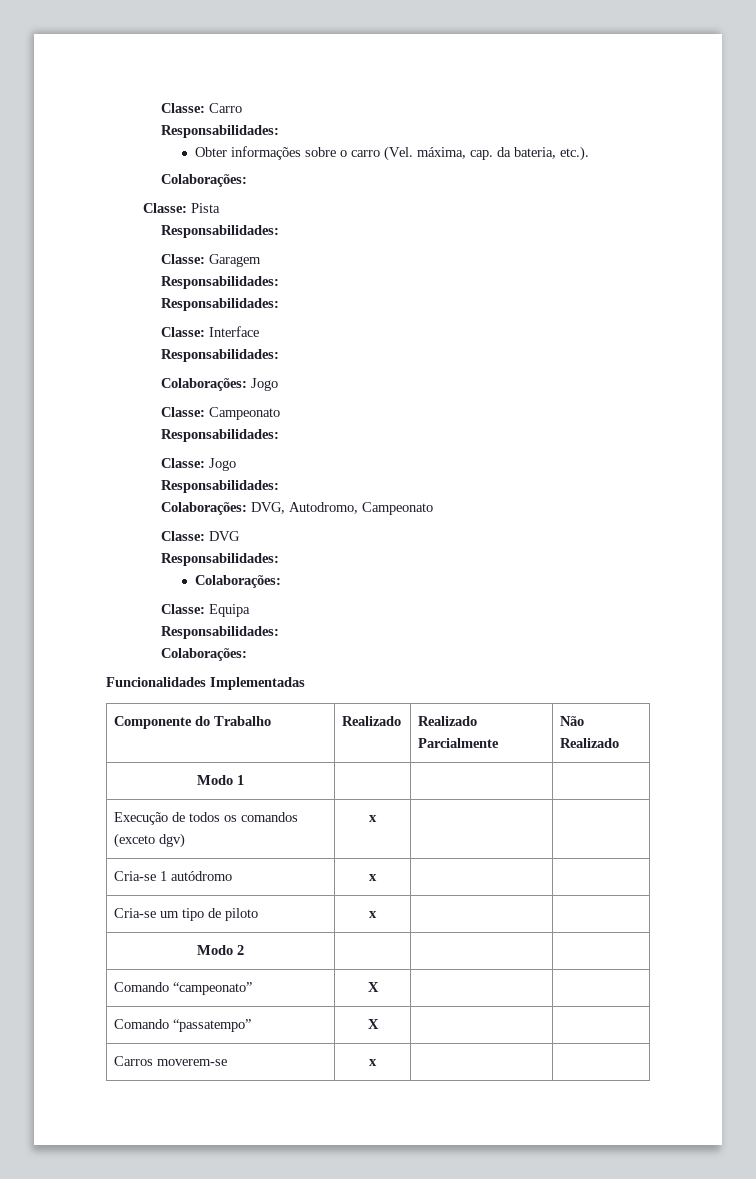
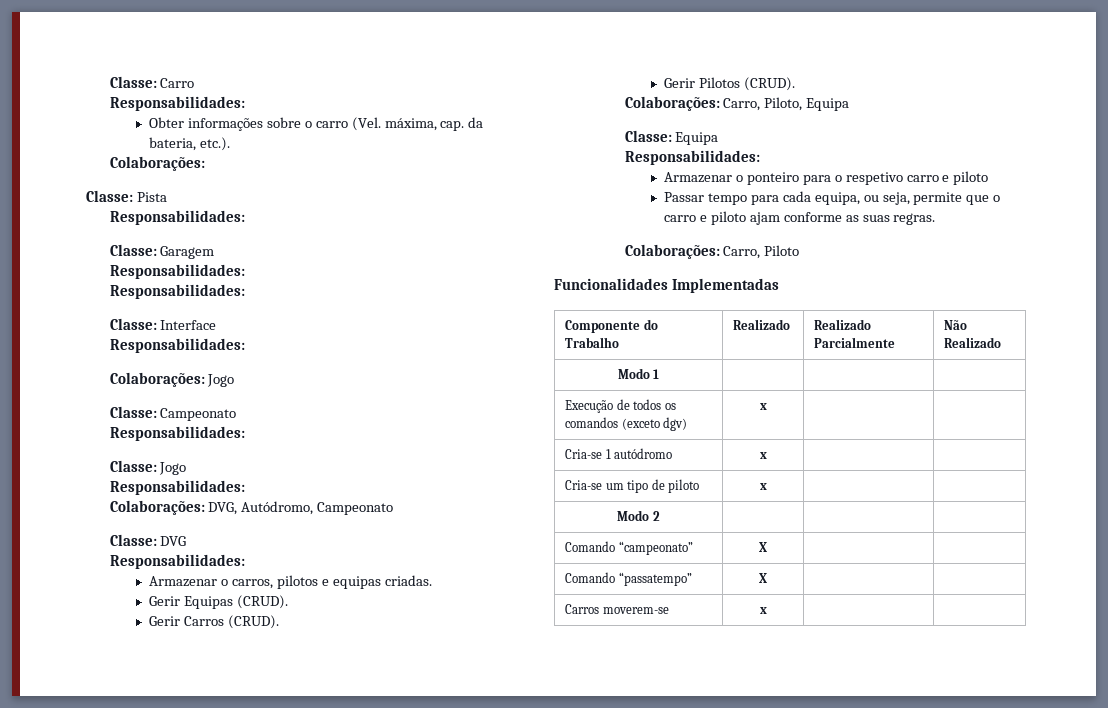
[288,502,358,514] Autodromo, -> [241,501,314,515] Autódromo,
[195,575,282,588] [160,604,250,617] [160,626,279,639] [160,648,247,661] Colaborações: // Classe: Equipa // Responsabilidades: // Colaborações: -> [149,575,432,589] [149,595,288,609] [149,615,279,629] [664,77,795,91] [624,96,850,111] [624,130,719,145] [624,150,760,165] [664,171,989,185] [664,191,1001,205] [664,211,936,225] [624,244,800,259] Armazenar o carros, pilotos e equipas criadas. // Gerir Equipas (CRUD). // Gerir Carros (CRUD). // Gerir Pilotos (CRUD). // Colaborações: Carro, Piloto, Equipa // Classe: Equipa // Responsabilidades: // Armazenar o ponteiro para o respetivo carro e piloto // Passar tempo para cada equipa, ou seja, permite que o carro e piloto ajam conforme as suas regras. // Colaborações: Carro, Piloto

